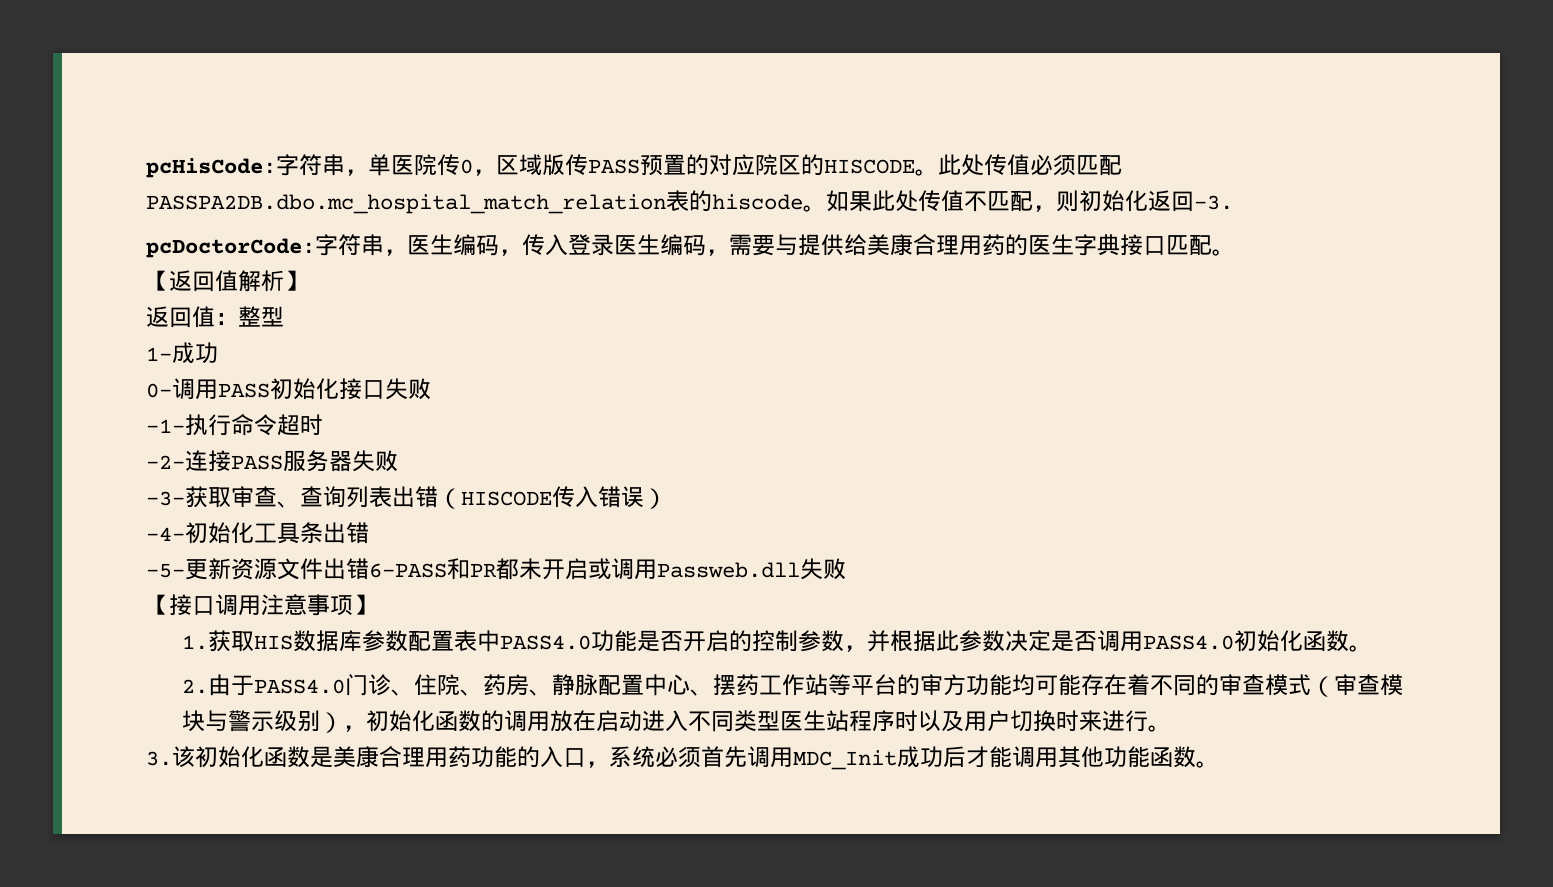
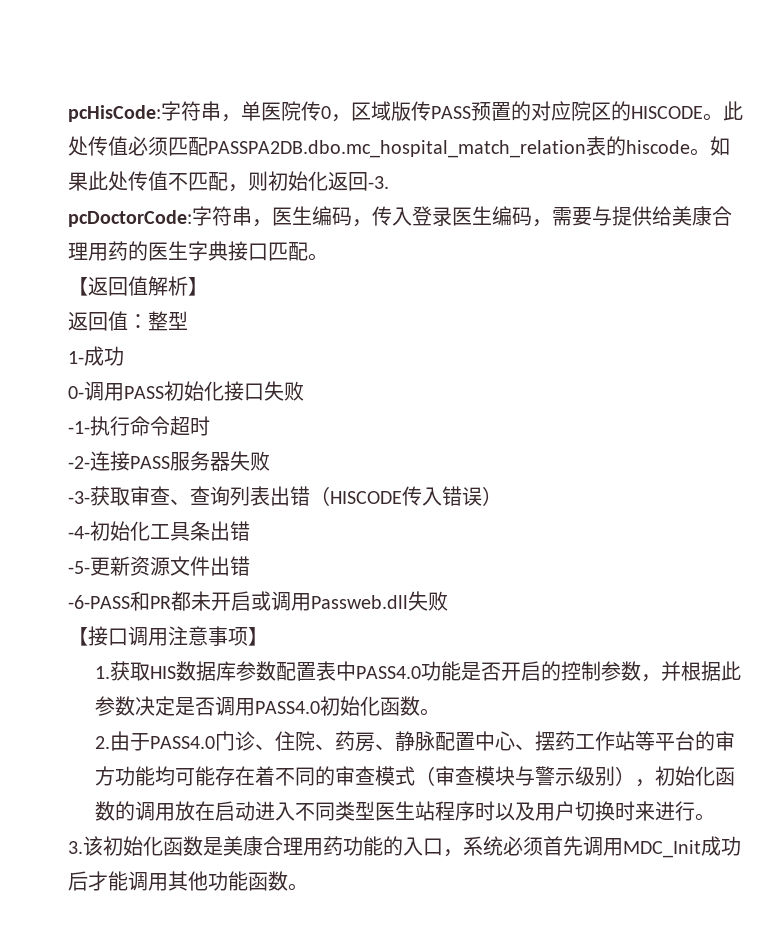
[369,563,447,578] 6-PASS -> [68,595,130,609] // -6-PASS

